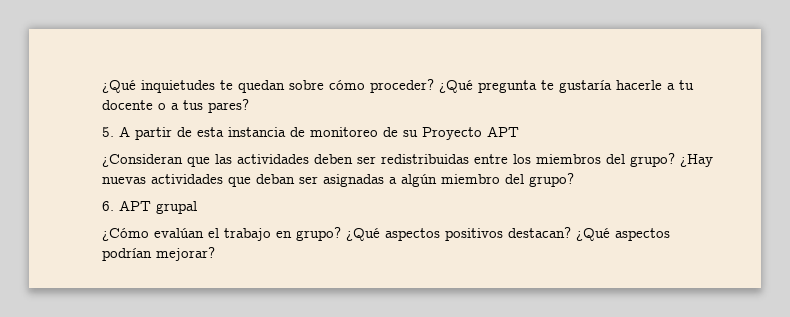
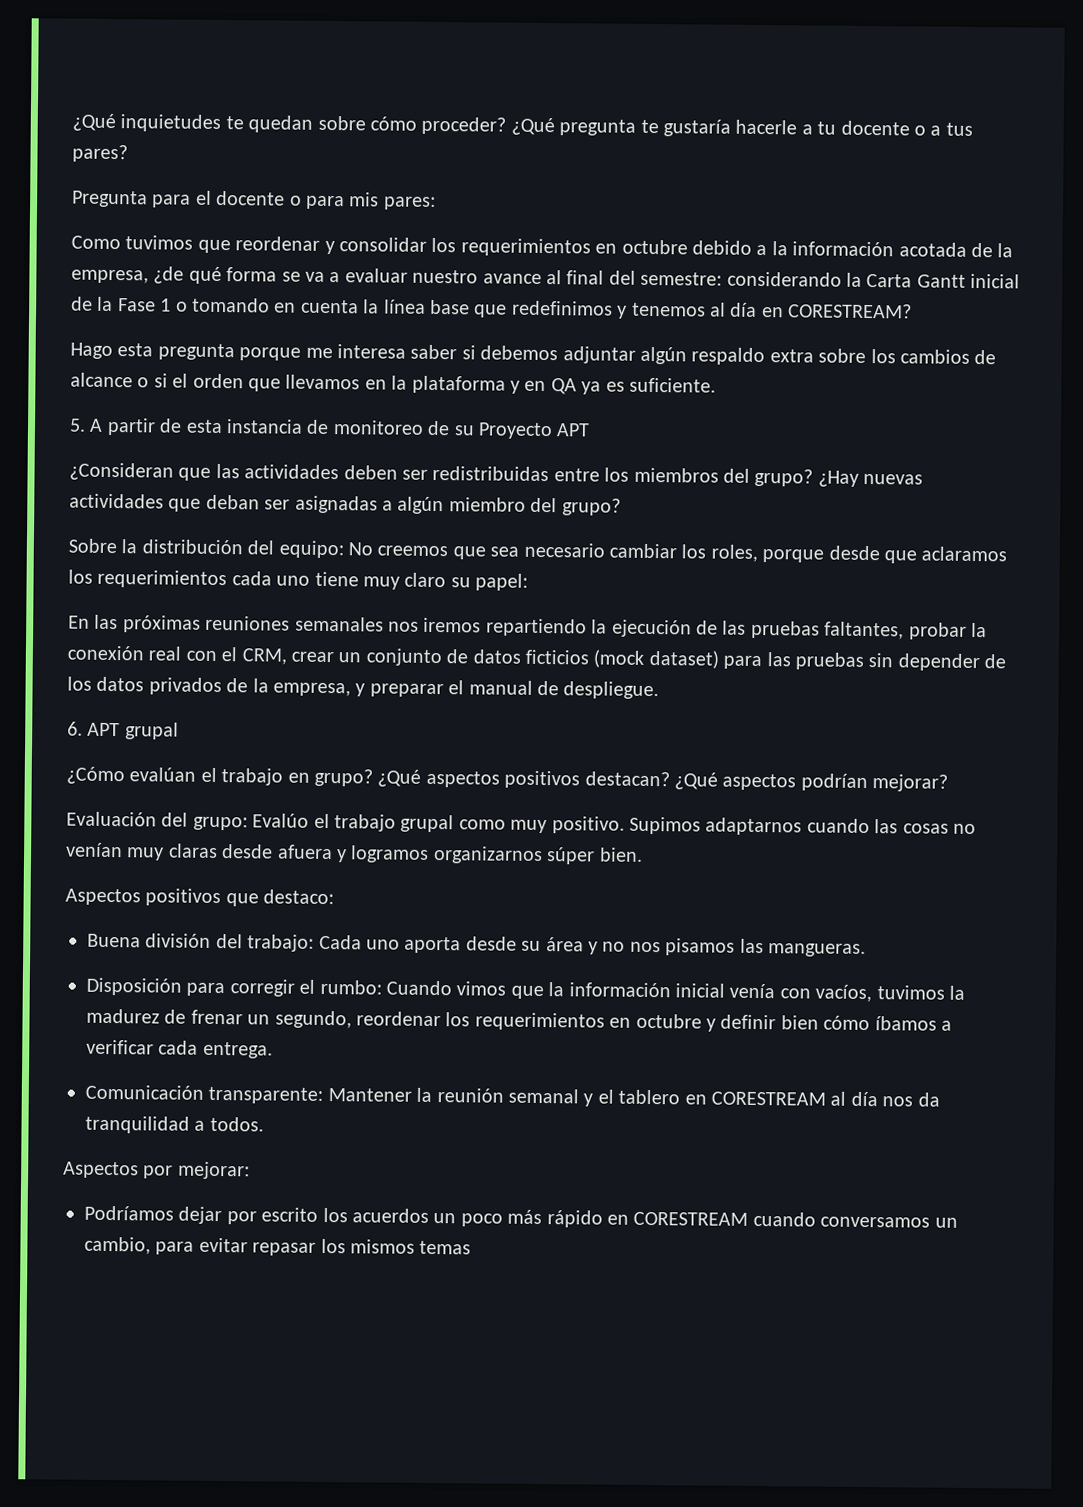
(249, 106) none -> [72,190,436,210] [71,235,1014,258] [71,266,1021,289] [71,296,913,319] [70,342,997,366] [70,372,716,395] // Pregunta para el docente o para mis pares: // Como tuvimos que reordenar y consolidar los requerimientos en octubre debido a la información acotada de la empresa, ¿de qué forma se va a evaluar nuestro avance al final del semestre: considerando la Carta Gantt inicial de la Fase 1 o tomando en cuenta la línea base que redefinimos y tenemos al día en CORESTREAM? // Hago esta pregunta porque me interesa saber si debemos adjuntar algún respaldo extra sobre los cambios de alcance o si el orden que llevamos en la plataforma y en QA ya es suficiente.
(574, 180) none -> [68,538,1008,564] [68,569,529,591] [68,614,987,640] [67,645,1007,672] [67,676,660,700] // Sobre la distribución del equipo: No creemos que sea necesario cambiar los roles, porque desde que aclaramos los requerimientos cada uno tiene muy claro su papel: // En las próximas reuniones semanales nos iremos repartiendo la ejecución de las pruebas faltantes, probar la conexión real con el CRM, crear un conjunto de datos ficticios (mock dataset) para las pruebas sin depender de los datos privados de la empresa, y preparar el manual de despliegue.
(215, 254) none -> [66,811,976,836] [66,842,643,865] [65,888,335,907] [87,933,866,958] [86,977,965,1003] [86,1008,952,1032] [86,1039,273,1059] [85,1084,940,1107] [85,1115,264,1134] [63,1161,250,1180] [84,1205,958,1228] [84,1236,472,1256] // Evaluación del grupo: Evalúo el trabajo grupal como muy positivo. Supimos adaptarnos cuando las cosas no venían muy claras desde afuera y logramos organizarnos súper bien. // Aspectos positivos que destaco: // Buena división del trabajo: Cada uno aporta desde su área y no nos pisamos las mangueras. // Disposición para corregir el rumbo: Cuando vimos que la información inicial venía con vacíos, tuvimos la madurez de frenar un segundo, reordenar los requerimientos en octubre y definir bien cómo íbamos a verificar cada entrega. // Comunicación transparente: Mantener la reunión semanal y el tablero en CORESTREAM al día nos da tranquilidad a todos. // Aspectos por mejorar: // Podríamos dejar por escrito los acuerdos un poco más rápido en CORESTREAM cuando conversamos un cambio, para evitar repasar los mismos temas

